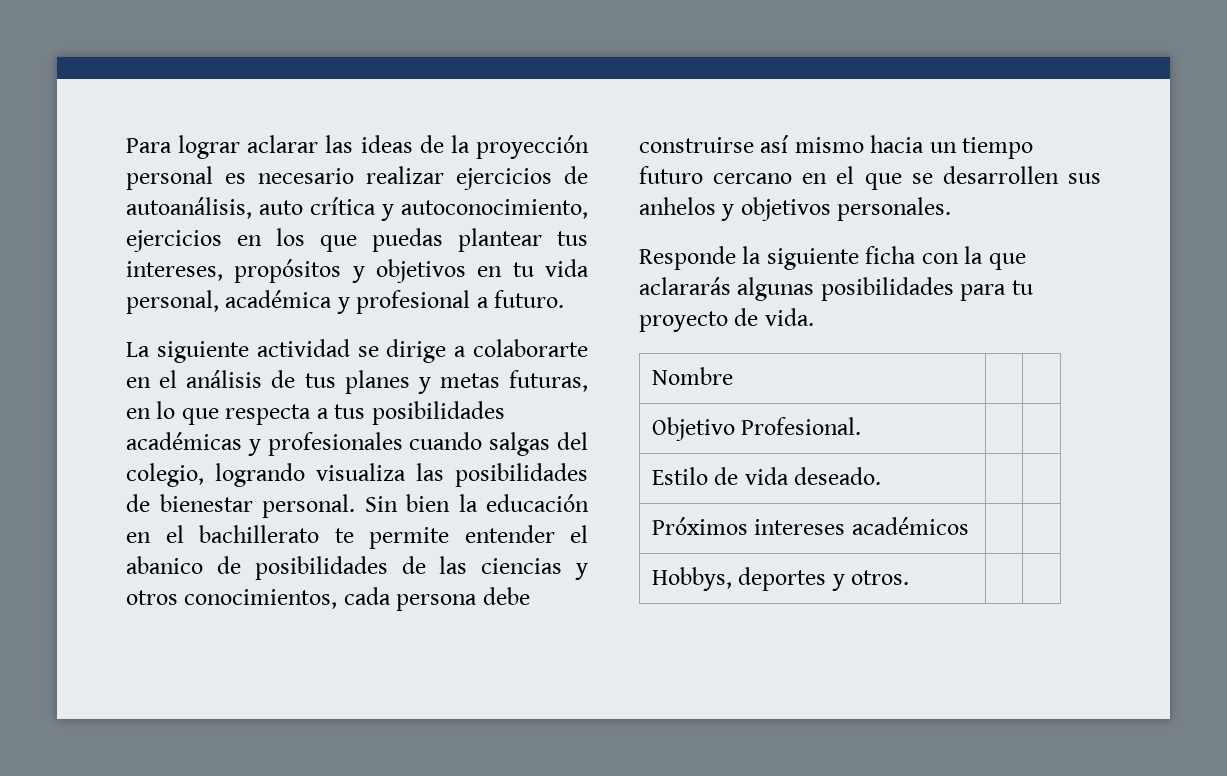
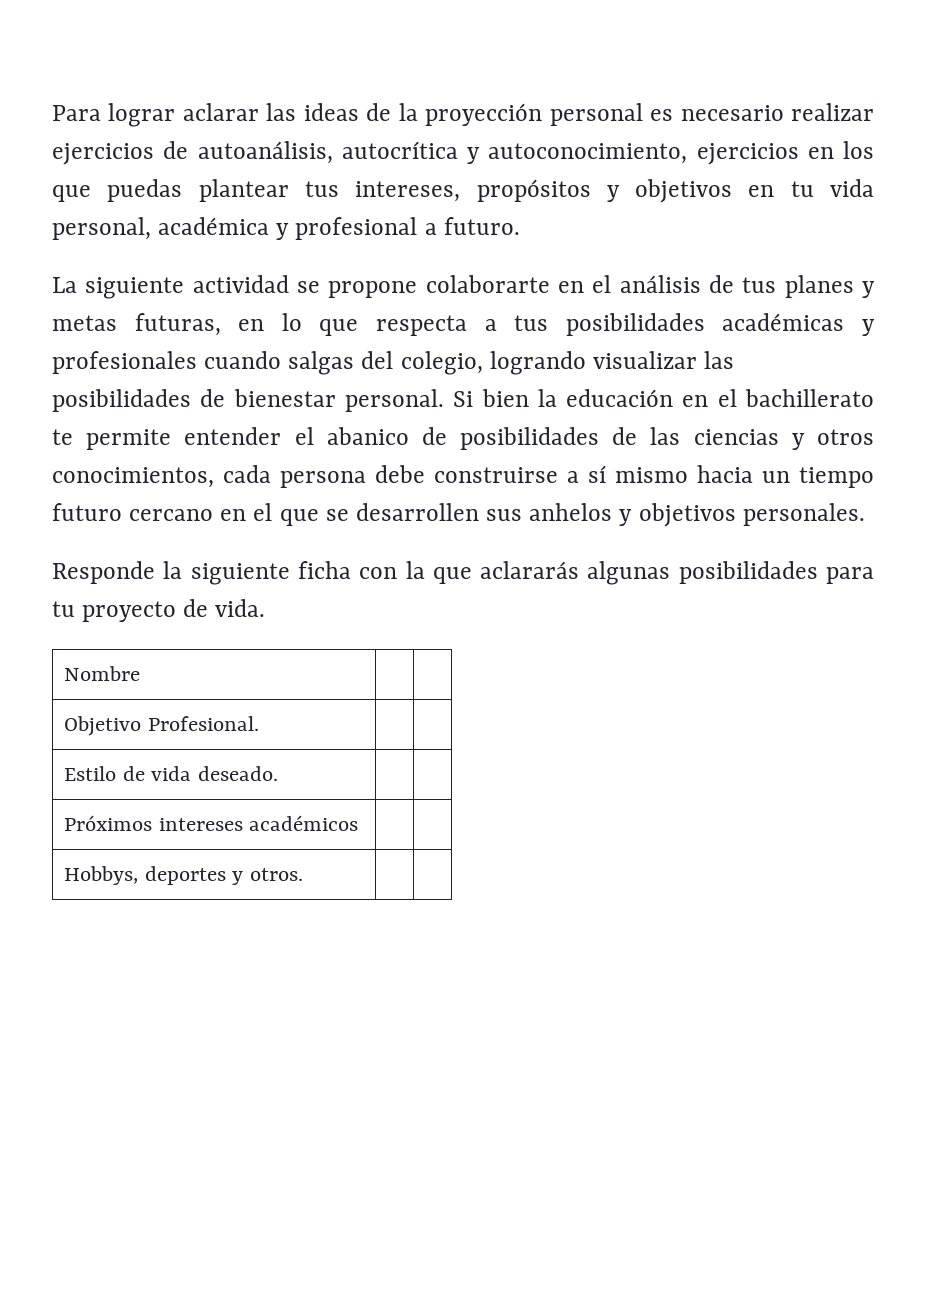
[259,197,376,215] auto crítica -> [341,141,458,159] autocrítica
[386,339,467,363] dirige a -> [328,281,418,298] propone
[316,463,406,481] visualiza -> [592,351,697,369] visualizar
[364,496,398,512] Sin -> [453,391,474,407] Si
[760,135,790,153] así -> [567,465,606,483] a sí

